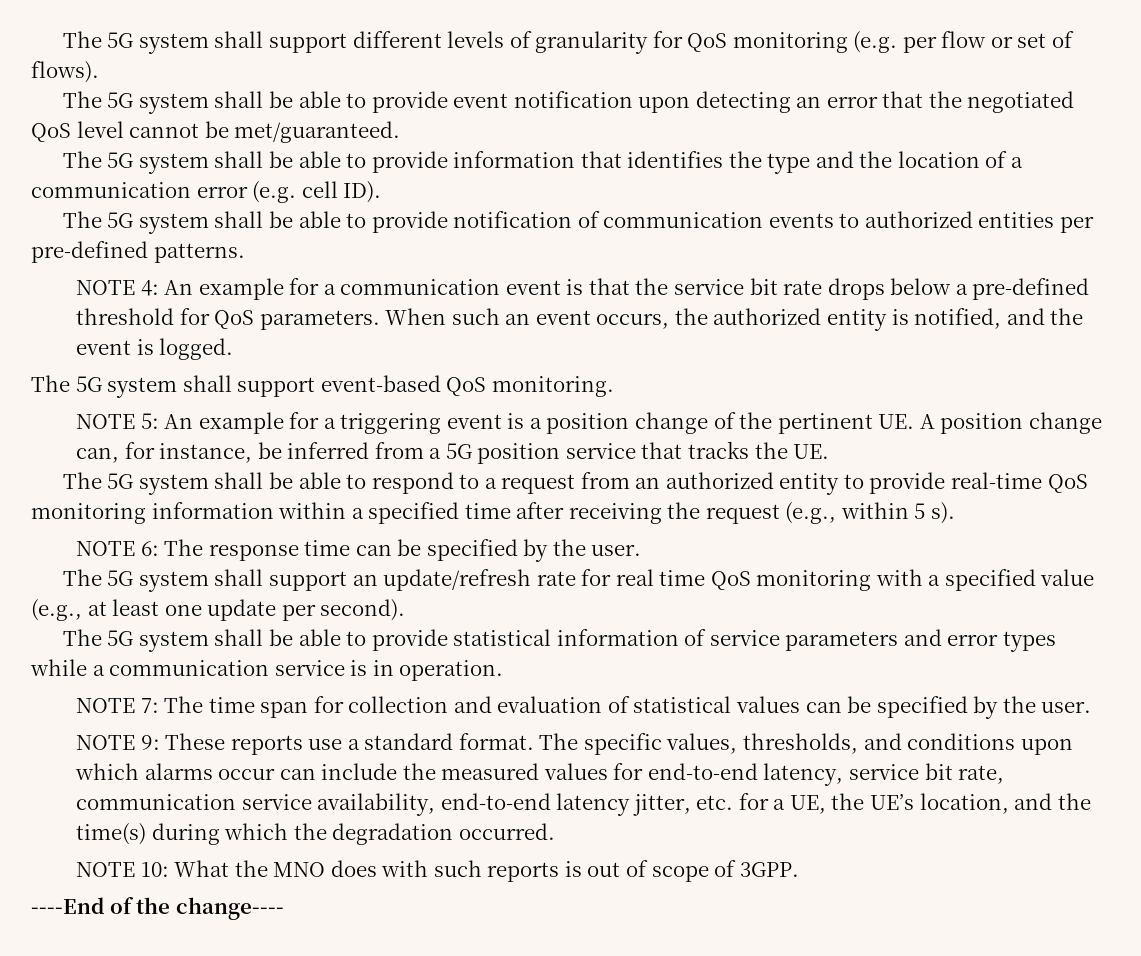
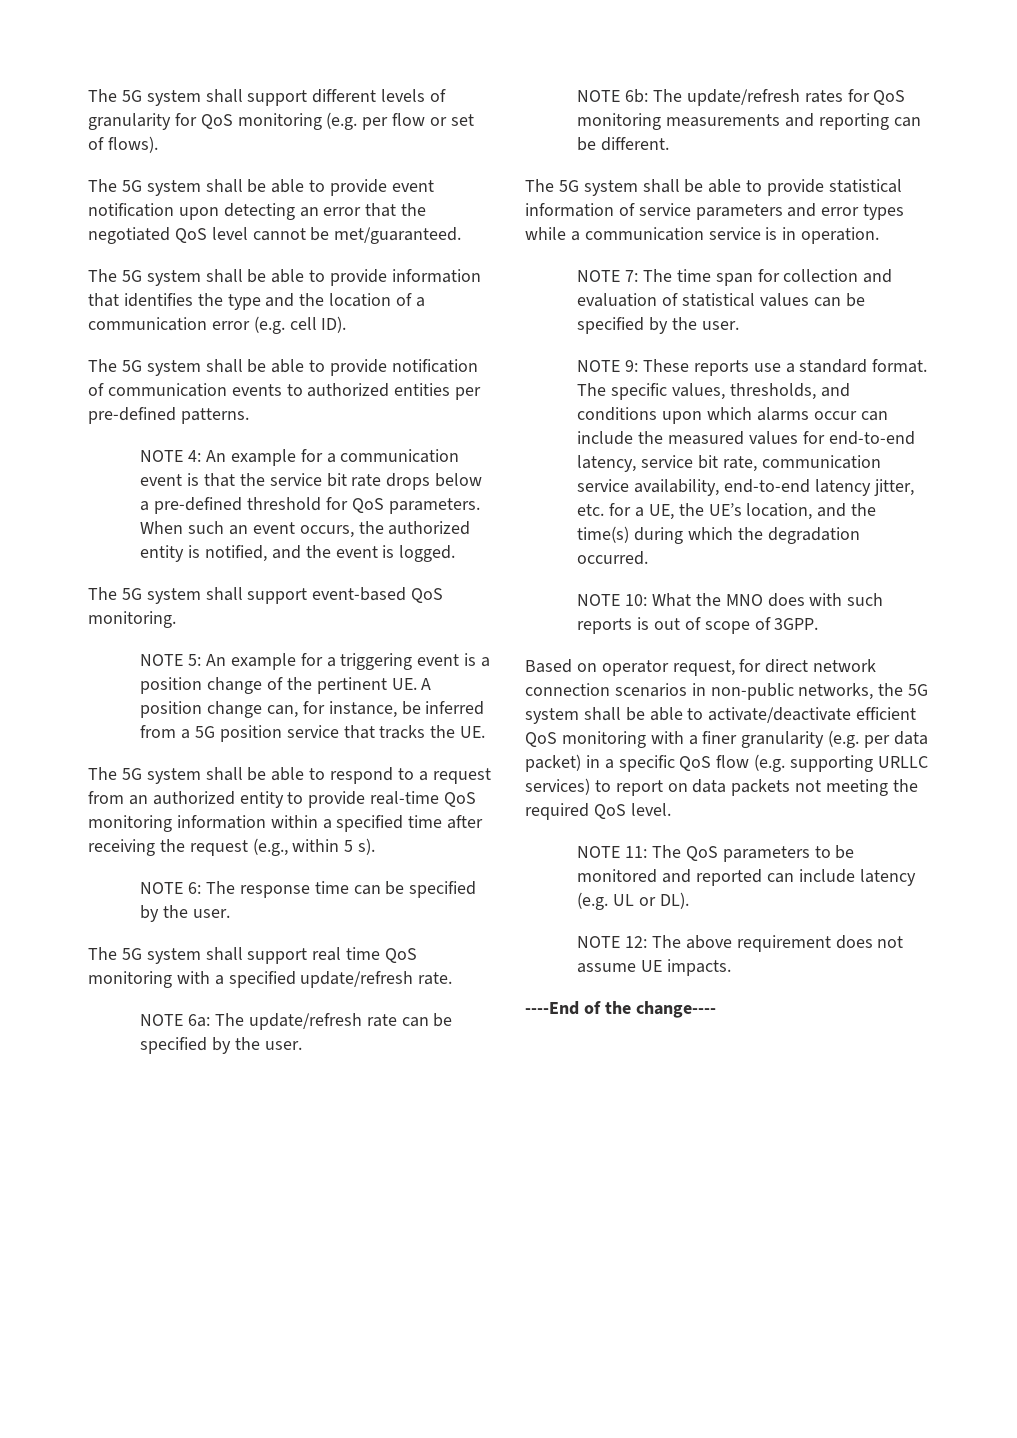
[352,569,612,591] an update/refresh rate for -> (308, 956) none
[1040,569,1095,586] [31,599,406,621] value (e.g., at least one update per second). -> [300,971,453,988] [140,1013,453,1030] [140,1037,302,1054] [577,89,906,106] [577,113,921,130] [577,137,670,151] update/refresh rate. // NOTE 6a: The update/refresh rate can be specified by the user. // NOTE 6b: The update/refresh rates for QoS monitoring measurements and reporting can be different.
(799, 869) none -> [525,659,877,676] [525,683,929,700] [525,707,917,724] [525,730,928,748] [525,754,928,772] [525,778,918,796] [525,803,671,820] [577,845,855,862] [577,869,916,886] [577,892,689,910] [577,935,904,952] [577,959,731,976] // Based on operator request, for direct network connection scenarios in non-public networks, the 5G system shall be able to activate/deactivate efficient QoS monitoring with a finer granularity (e.g. per data packet) in a specific QoS flow (e.g. supporting URLLC services) to report on data packets not meeting the required QoS level. // NOTE 11: The QoS parameters to be monitored and reported can include latency (e.g. UL or DL). // NOTE 12: The above requirement does not assume UE impacts.

